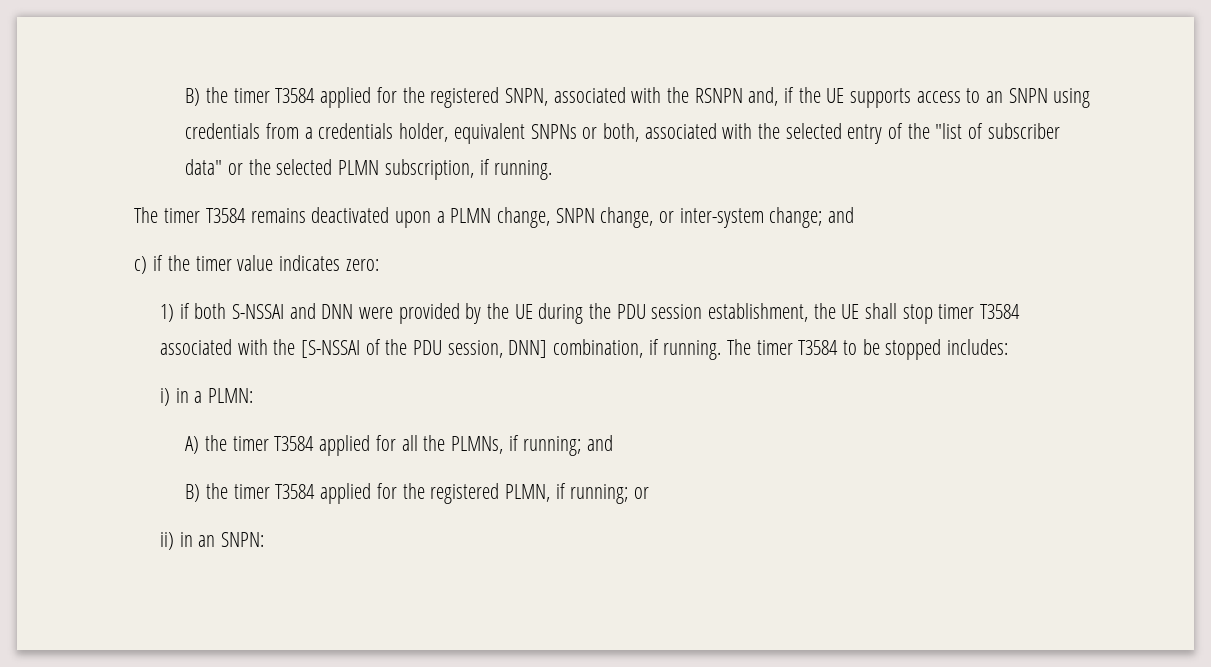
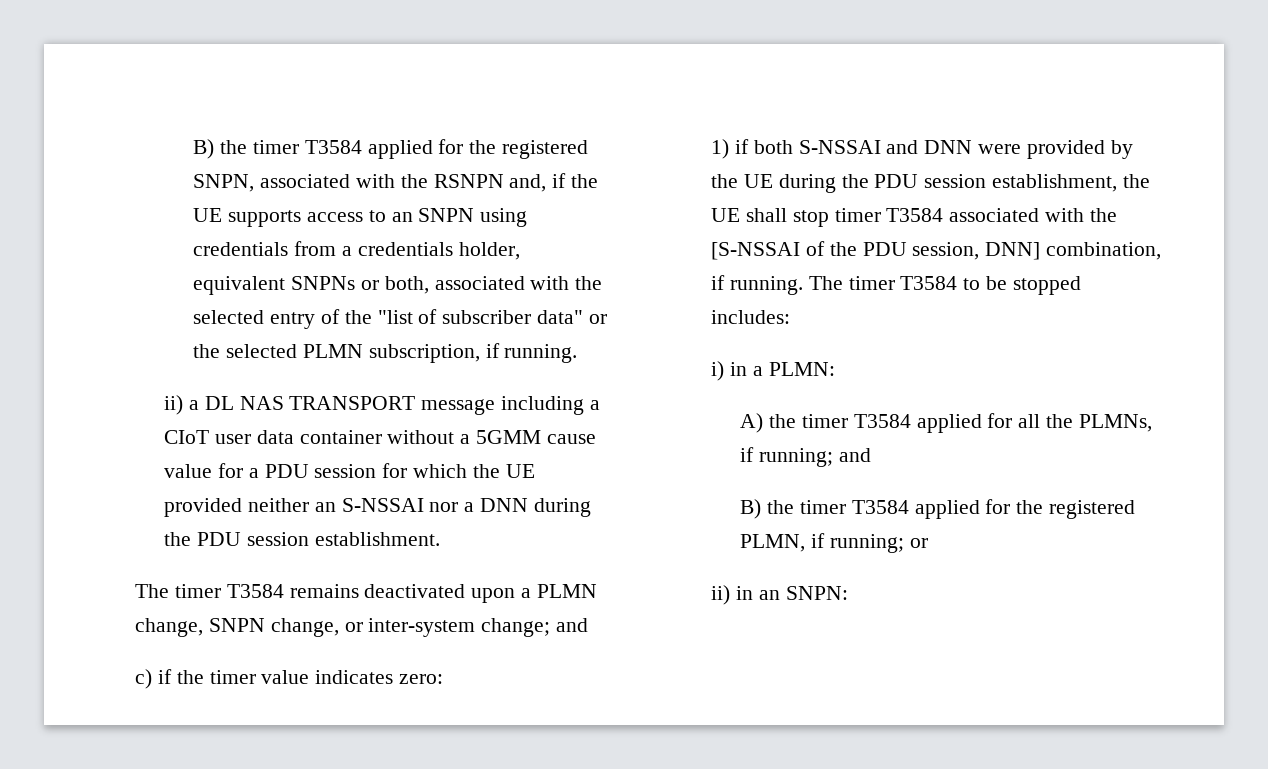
(553, 170) none -> [164,395,600,415] [164,430,596,444] [164,463,535,478] [164,498,591,517] [164,532,440,546] // ii) a DL NAS TRANSPORT message including a CIoT user data container without a 5GMM cause value for a PDU session for which the UE provided neither an S-NSSAI nor a DNN during the PDU session establishment.

